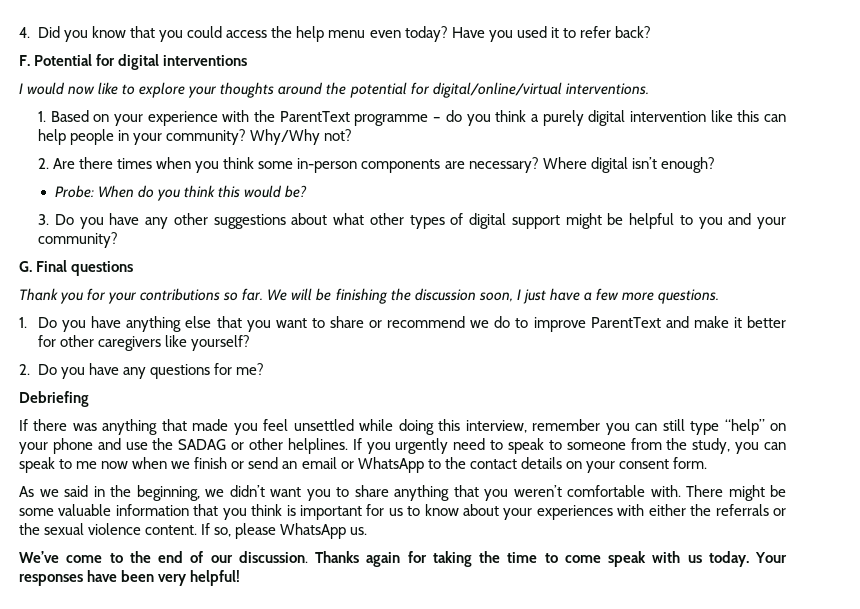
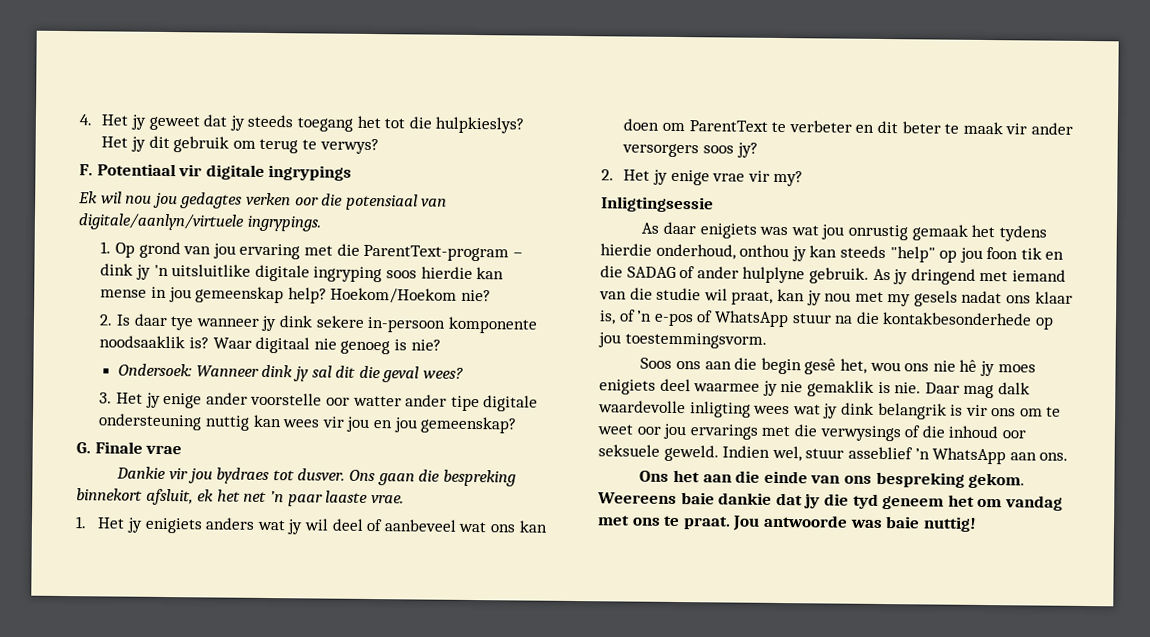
[38,26,651,42] [19,54,248,70] [19,82,649,98] [38,110,787,126] [38,129,353,145] [38,157,715,173] [54,185,307,201] [38,213,787,229] [38,232,119,248] [19,260,134,276] [19,288,719,304] [19,316,787,332] [38,335,251,351] [19,363,265,379] [19,391,89,407] [19,419,787,435] [19,438,786,454] [19,457,707,473] [19,485,786,501] [19,504,787,520] [19,523,368,539] [19,551,788,567] [19,570,241,586] Did you know that you could access the help menu even today? Have you used it to refer back? // F. Potential for digital interventions // I would now like to explore your thoughts around the potential for digital/online/virtual interventions. // 1. Based on your experience with the ParentText programme – do you think a purely digital intervention like this can help people in your community? Why/Why not? // 2. Are there times when you think some in-person components are necessary? Where digital isn’t enough? // Probe: When do you think this would be? // 3. Do you have any other suggestions about what other types of digital support might be helpful to you and your community? // G. Final questions // Thank you for your contributions so far. We will be finishing the discussion soon, I just have a few more questions. // 1. Do you have anything else that you want to share or recommend we do to improve ParentText and make it better for other caregivers like yourself? // 2. Do you have any questions for me? // Debriefing // If there was anything that made you feel unsettled while doing this interview, remember you can still type “help” on your phone and use the SADAG or other helplines. If you urgently need to speak to someone from the study, you can speak to me now when we finish or send an email or WhatsApp to the contact details on your consent form. // As we said in the beginning, we didn’t want you to share anything that you weren’t comfortable with. There might be some valuable information that you think is important for us to know about your experiences with either the referrals or the sexual violence content. If so, please WhatsApp us. // We’ve come to the end of our discussion. Thanks again for taking the time to come speak with us today. Your responses have been very helpful! -> [101,114,525,134] [101,135,379,155] [79,163,353,181] [78,191,448,211] [78,213,321,232] [100,241,523,262] [100,263,505,283] [100,286,492,304] [99,313,538,334] [99,335,441,355] [118,363,464,383] [99,392,539,412] [98,413,518,434] [76,441,183,455] [116,466,516,487] [76,488,404,507] [75,516,548,535] [623,118,1073,135] [622,142,758,158] [601,169,804,187] [601,196,714,213] [641,221,1047,242] [600,243,1065,263] [600,265,1066,285] [599,287,1073,307] [599,309,1054,330] [598,332,767,349] [640,357,1036,377] [599,378,1030,399] [598,400,1062,420] [597,423,1026,442] [598,444,1069,465] [639,469,1026,489] [597,492,1063,511] [597,514,977,532] Het jy geweet dat jy steeds toegang het tot die hulpkieslys? Het jy dit gebruik om terug te verwys? // F. Potentiaal vir digitale ingrypings // Ek wil nou jou gedagtes verken oor die potensiaal van digitale/aanlyn/virtuele ingrypings. // 1. Op grond van jou ervaring met die ParentText-program – dink jy 'n uitsluitlike digitale ingryping soos hierdie kan mense in jou gemeenskap help? Hoekom/Hoekom nie? // 2. Is daar tye wanneer jy dink sekere in-persoon komponente noodsaaklik is? Waar digitaal nie genoeg is nie? // Ondersoek: Wanneer dink jy sal dit die geval wees? // 3. Het jy enige ander voorstelle oor watter ander tipe digitale ondersteuning nuttig kan wees vir jou en jou gemeenskap? // G. Finale vrae // Dankie vir jou bydraes tot dusver. Ons gaan die bespreking binnekort afsluit, ek het net ’n paar laaste vrae. // 1. Het jy enigiets anders wat jy wil deel of aanbeveel wat ons kan doen om ParentText te verbeter en dit beter te maak vir ander versorgers soos jy? // 2. Het jy enige vrae vir my? // Inligtingsessie // As daar enigiets was wat jou onrustig gemaak het tydens hierdie onderhoud, onthou jy kan steeds "help" op jou foon tik en die SADAG of ander hulplyne gebruik. As jy dringend met iemand van die studie wil praat, kan jy nou met my gesels nadat ons klaar is, of ’n e-pos of WhatsApp stuur na die kontakbesonderhede op jou toestemmingsvorm. // Soos ons aan die begin gesê het, wou ons nie hê jy moes enigiets deel waarmee jy nie gemaklik is nie. Daar mag dalk waardevolle inligting wees wat jy dink belangrik is vir ons om te weet oor jou ervarings met die verwysings of die inhoud oor seksuele geweld. Indien wel, stuur asseblief ’n WhatsApp aan ons. // Ons het aan die einde van ons bespreking gekom. Weereens baie dankie dat jy die tyd geneem het om vandag met ons te praat. Jou antwoorde was baie nuttig!

